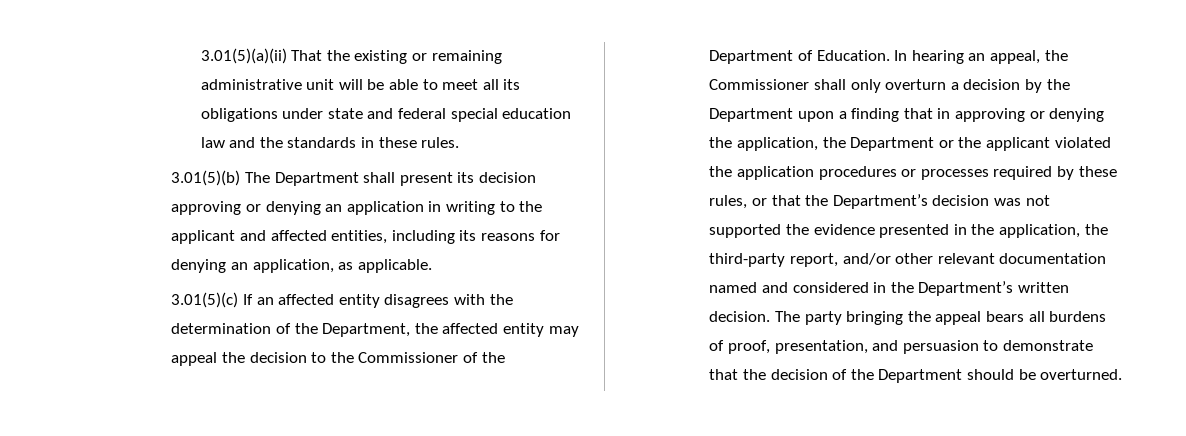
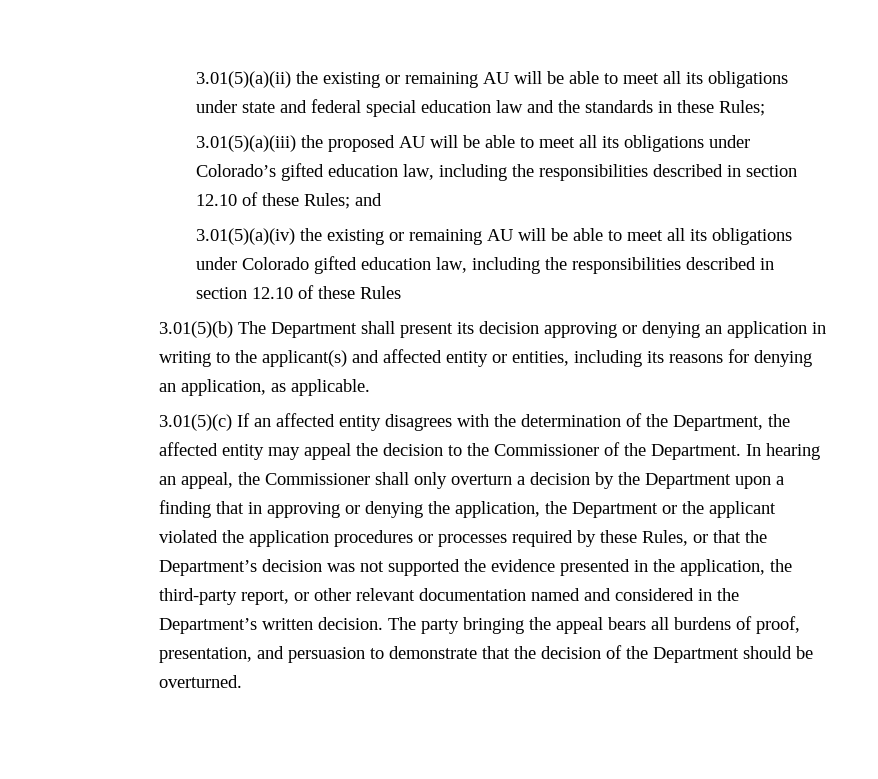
[291,50,502,64] [200,79,335,90] That the existing or remaining administrative unit -> [296,71,510,88] the existing or remaining AU
[421,137,460,148] rules. -> [719,100,766,116] [196,135,751,152] [196,163,798,181] [196,192,383,209] [196,228,793,245] [196,256,775,274] [196,285,402,299] Rules; // 3.01(5)(a)(iii) the proposed AU will be able to meet all its obligations under Colorado’s gifted education law, including the responsibilities described in section 12.10 of these Rules; and // 3.01(5)(a)(iv) the existing or remaining AU will be able to meet all its obligations under Colorado gifted education law, including the responsibilities described in section 12.10 of these Rules
[171,230,236,244] applicant -> [262,350,348,367] applicant(s)
(327, 235) none -> [446,351,508,367] entity or
[709,50,890,64] Department of Education. -> [651,444,742,460] Department.
[709,195,748,209] rules, -> [642,530,689,546] Rules,
[842,253,891,265] and/or -> [294,592,310,601] or

